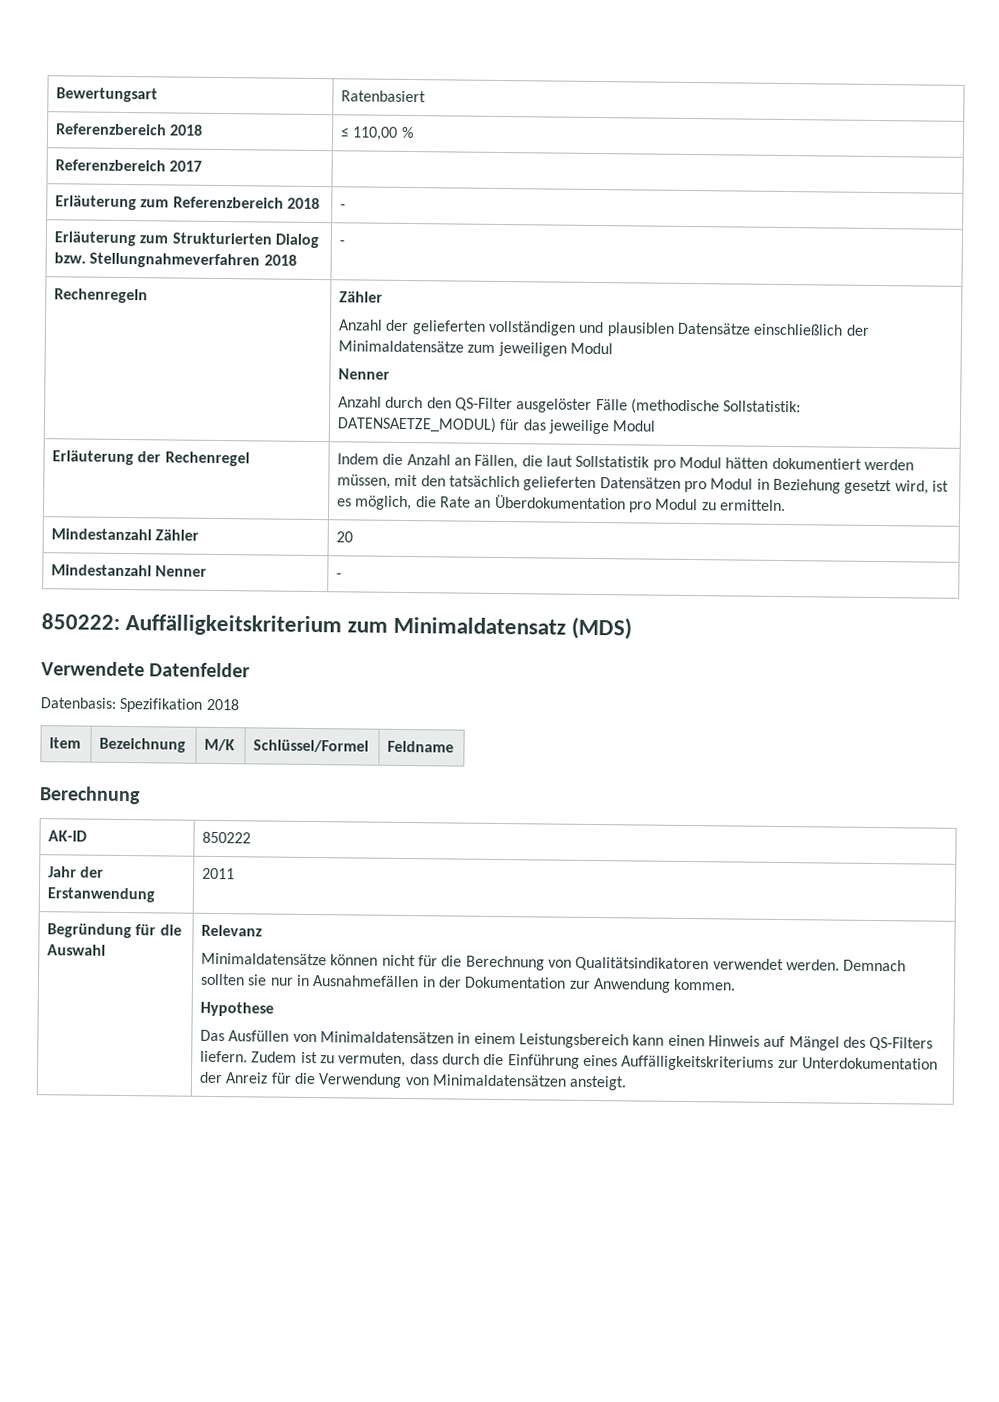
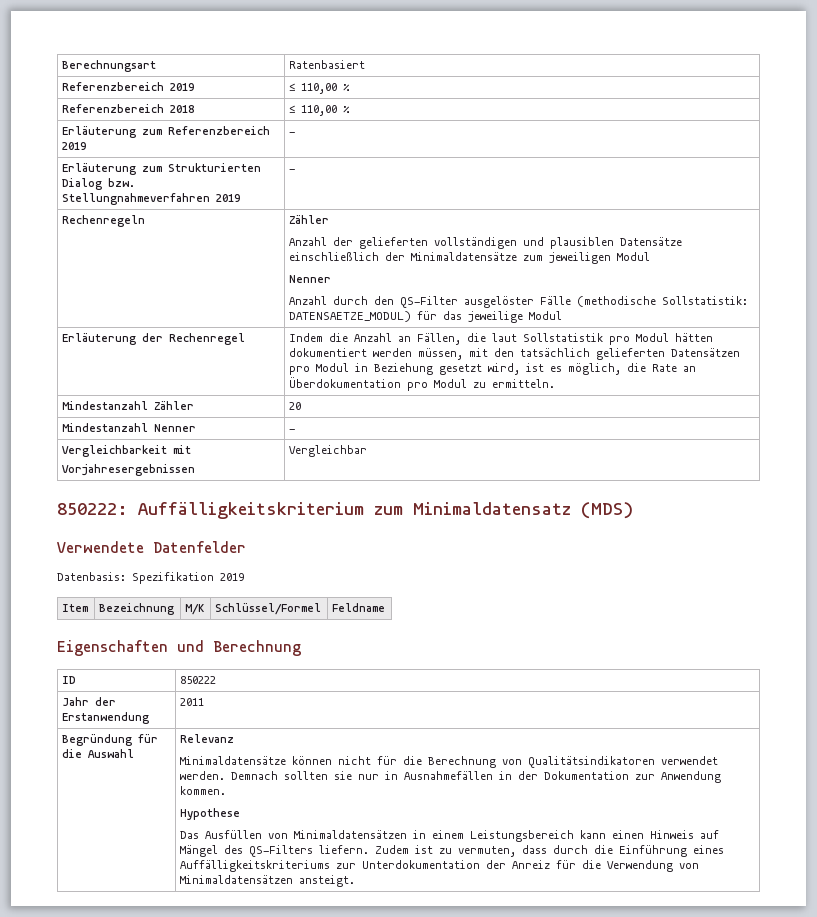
[56,87,159,103] Bewertungsart -> [62,60,157,72] Berechnungsart
(427, 96) none -> [62,82,195,91] [289,83,351,94] // Referenzbereich 2019 | ≤ 110,00 %
[55,159,203,172] // Referenzbereich 2017 | -> (351, 109) none
[287,197,321,210] 2018 -> [62,142,87,150] 2019
[263,254,297,266] 2018 -> [216,194,241,202] 2019
(343, 576) none -> [62,445,192,457] [62,464,196,476] [289,445,368,457] // Vergleichbarkeit mit // Vorjahresergebnissen | Vergleichbar
[205,698,240,711] 2018 -> [220,573,244,581] 2019
(455, 746) none -> [57,640,204,656] Eigenschaften und
[48,830,88,842] AK-ID -> [62,676,77,684] ID

